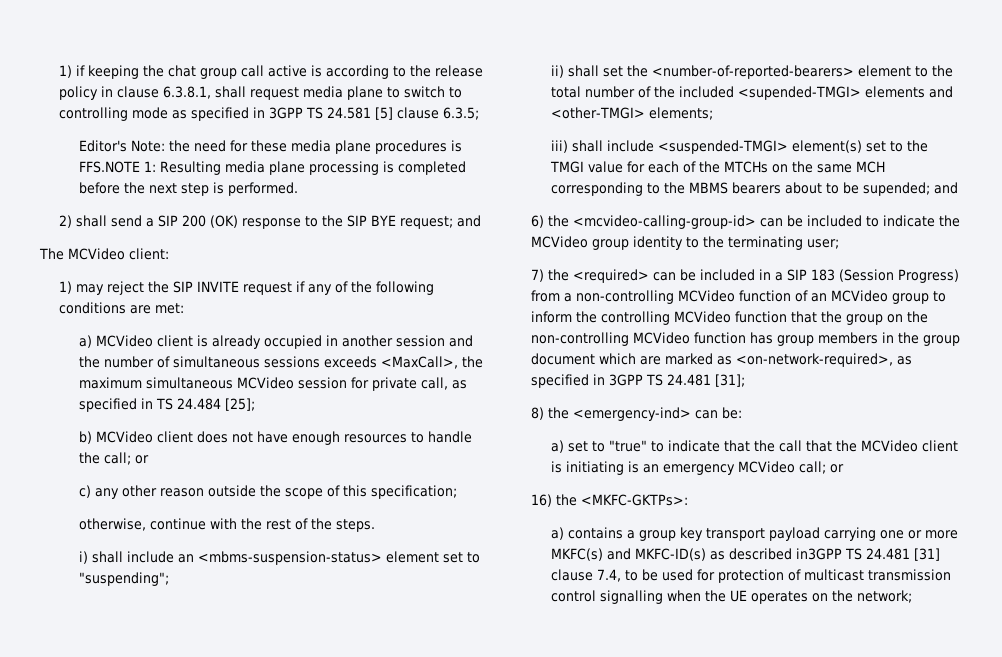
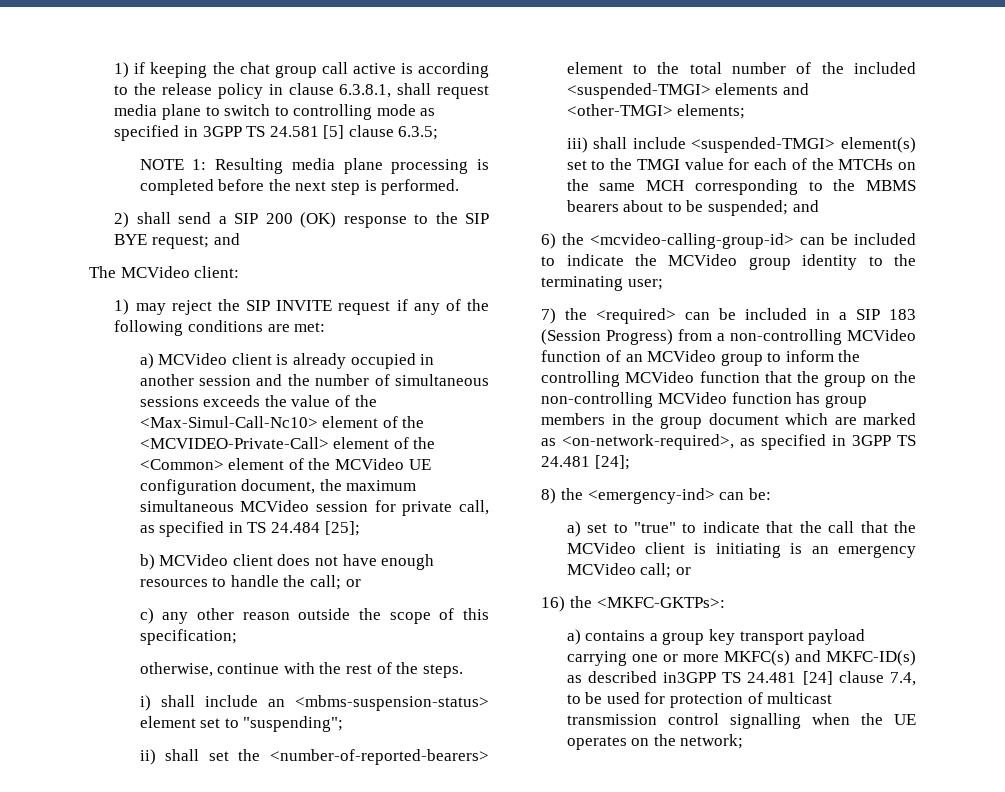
[78,140,462,154] [78,161,140,173] Editor's Note: the need for these media plane procedures is FFS.NOTE -> [139,159,184,170] NOTE
[380,356,458,369] <MaxCall>, -> [264,395,377,407] [139,416,425,428] [139,437,436,449] [139,458,431,470] [139,479,316,495] the value of the <Max-Simul-Call-Nc10> element of the <MCVIDEO-Private-Call> element of the <Common> element of the MCVideo UE configuration document,
[737,86,861,100] <supended-TMGI> -> [566,83,711,99] <suspended-TMGI>
[862,182,930,196] supended; -> [708,200,789,216] suspended;
[715,374,746,387] [31]; -> [594,455,630,470] [24];
[913,548,940,561] [31] -> [802,671,833,685] [24]

